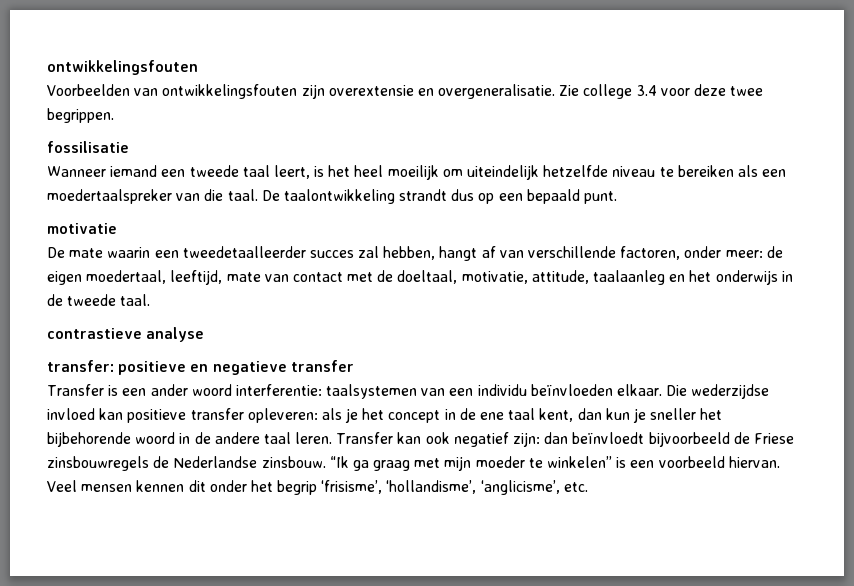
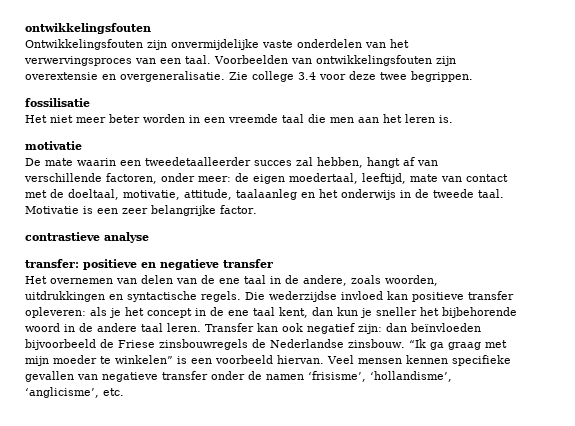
(198, 67) none -> [25,39,409,50] [24,55,211,66] Ontwikkelingsfouten zijn onvermijdelijke vaste onderdelen van het verwervingsproces van een taal.
[47,165,787,180] [47,189,618,204] Wanneer iemand een tweede taal leert, is het heel moeilijk om uiteindelijk hetzelfde niveau te bereiken als een moedertaalspreker van die taal. De taalontwikkeling strandt dus op een bepaald punt. -> [25,114,453,123] Het niet meer beter worden in een vreemde taal die men aan het leren is.
(151, 300) none -> [25,205,257,216] Motivatie is een zeer belangrijke factor.
[47,384,663,399] Transfer is een ander woord interferentie: taalsystemen van een individu beïnvloeden elkaar. -> [25,275,438,286] [25,291,241,302] Het overnemen van delen van de ene taal in de andere, zoals woorden, uitdrukkingen en syntactische regels.
[572,432,645,444] beïnvloedt -> [411,323,481,332] beïnvloeden
[188,480,318,495] dit onder het begrip -> [452,355,511,366] [25,371,304,382] specifieke gevallen van negatieve transfer onder de namen

